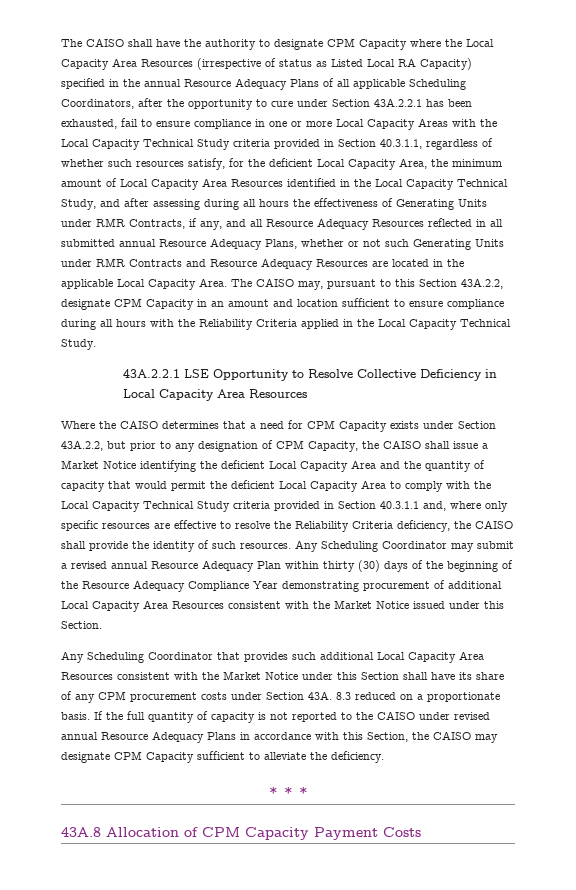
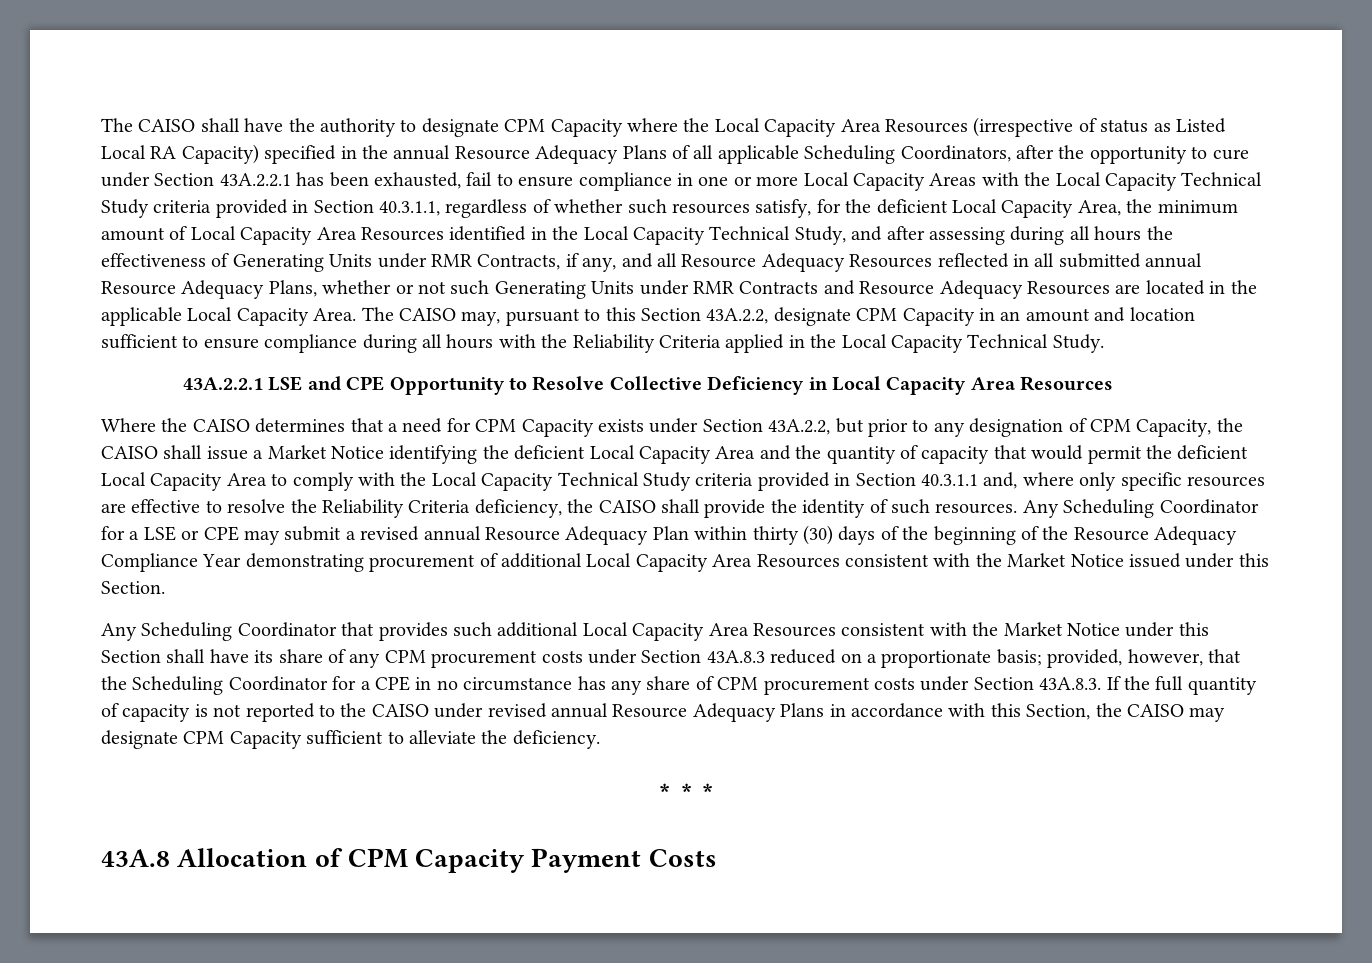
(210, 373) none -> [307,376,385,391] and CPE
(447, 545) none -> [101,526,239,541] for a LSE or CPE
[308,691,351,700] 43A. 8.3 -> [706,650,765,663] 43A.8.3
[61,712,90,720] basis. -> [996,649,1241,668] [101,676,1102,695] basis; provided, however, that the Scheduling Coordinator for a CPE in no circumstance has any share of CPM procurement costs under Section 43A.8.3.

